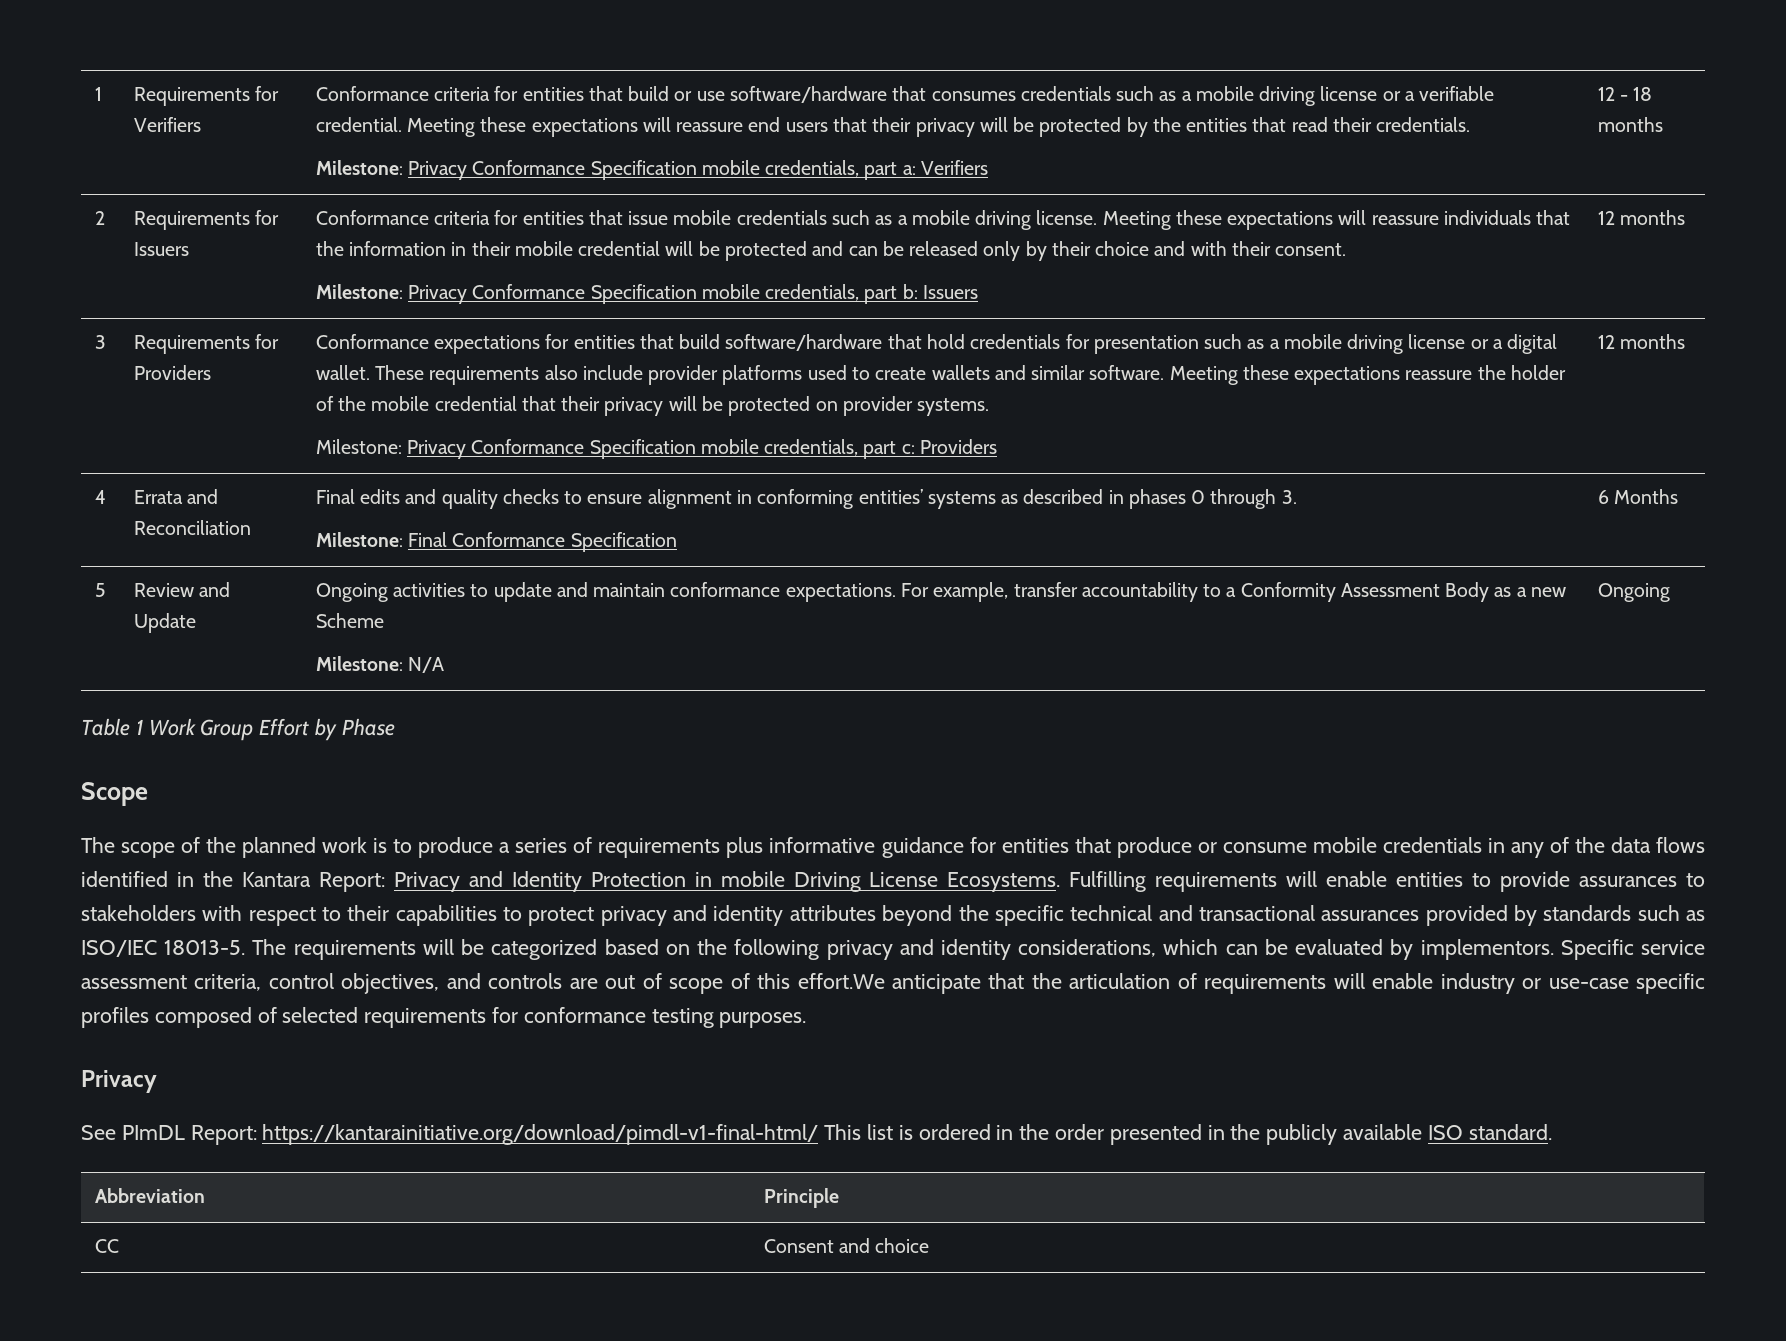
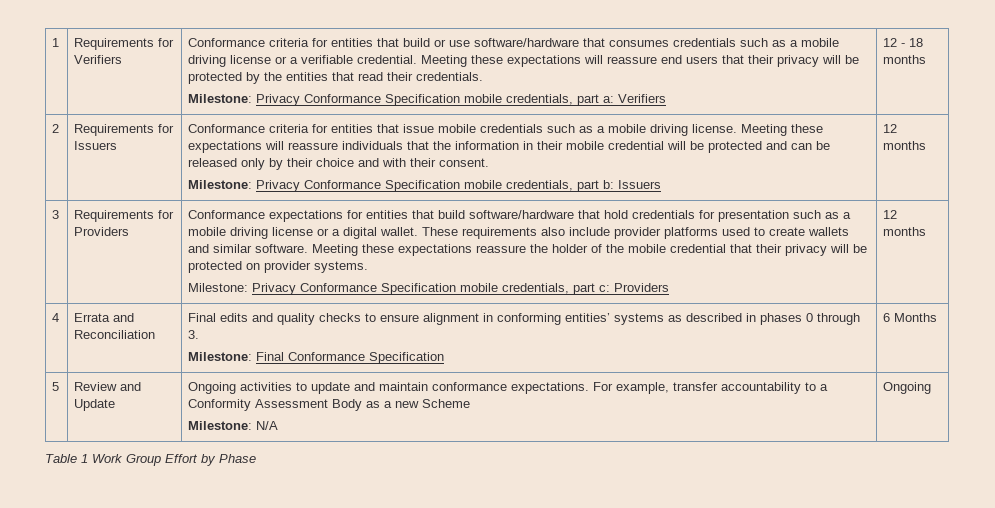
[81,782,148,806] [81,837,1706,858] [81,871,1706,892] [81,905,1705,926] [81,939,1706,960] [81,973,1705,994] [81,1007,807,1028] [81,1070,157,1093] [81,1124,1552,1145] [94,1188,205,1203] [763,1188,839,1208] [94,1239,119,1253] [763,1238,930,1253] // Scope // The scope of the planned work is to produce a series of requirements plus informative guidance for entities that produce or consume mobile credentials in any of the data flows identified in the Kantara Report: Privacy and Identity Protection in mobile Driving License Ecosystems. Fulfilling requirements will enable entities to provide assurances to stakeholders with respect to their capabilities to protect privacy and identity attributes beyond the specific technical and transactional assurances provided by standards such as ISO/IEC 18013-5. The requirements will be categorized based on the following privacy and identity considerations, which can be evaluated by implementors. Specific service assessment criteria, control objectives, and controls are out of scope of this effort.We anticipate that the articulation of requirements will enable industry or use-case specific profiles composed of selected requirements for conformance testing purposes. // Privacy // See PImDL Report: https://kantarainitiative.org/download/pimdl-v1-final-html/ This list is ordered in the order presented in the publicly available ISO standard. // Abbreviation | Principle // CC | Consent and choice -> (256, 458) none

